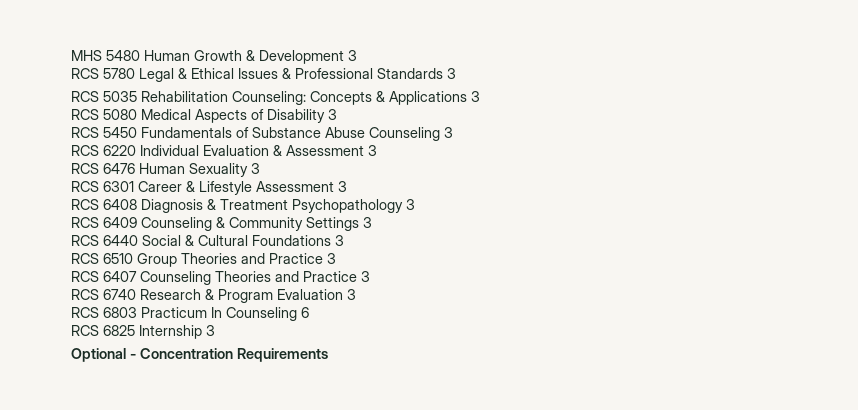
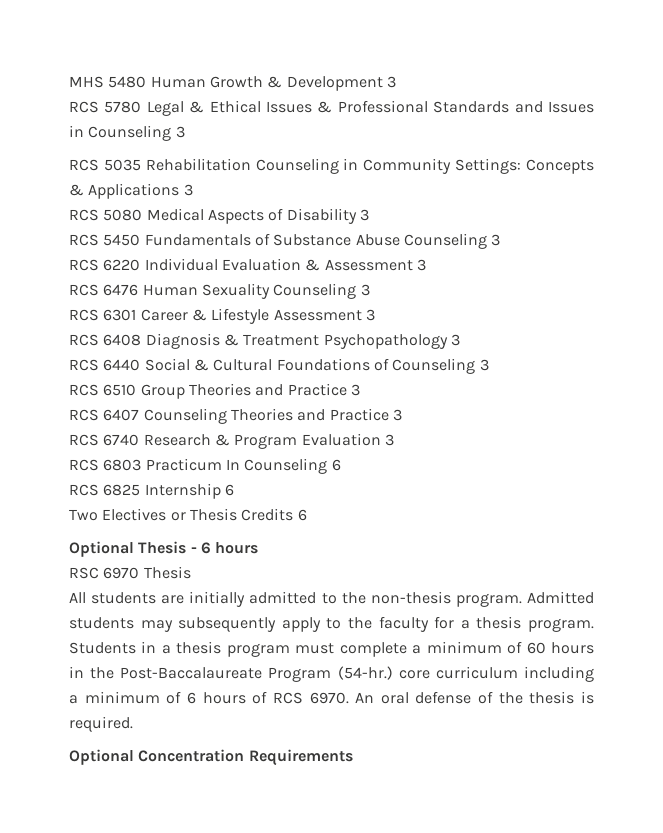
(443, 73) none -> [514,101,594,113] [69,125,172,141] and Issues in Counseling
[232,91,306,105] Counseling: -> [255,158,522,174] Counseling in Community Settings:
(248, 170) none -> [273,283,357,299] Counseling
[71,217,372,231] // RCS 6409 Counseling & Community Settings 3 -> (460, 340) none
(331, 240) none -> [373,358,476,374] of Counseling
[206,325,215,336] [71,348,136,362] 3 // Optional - -> [224,484,234,496] [69,508,307,521] [69,541,259,557] [69,566,191,579] [69,591,594,607] [69,616,595,632] [69,641,594,657] [69,666,595,682] [69,691,595,704] [69,716,133,732] [69,749,134,765] 6 // Two Electives or Thesis Credits 6 // Optional Thesis - 6 hours // RSC 6970 Thesis // All students are initially admitted to the non-thesis program. Admitted students may subsequently apply to the faculty for a thesis program. Students in a thesis program must complete a minimum of 60 hours in the Post-Baccalaureate Program (54-hr.) core curriculum including a minimum of 6 hours of RCS 6970. An oral defense of the thesis is required. // Optional

